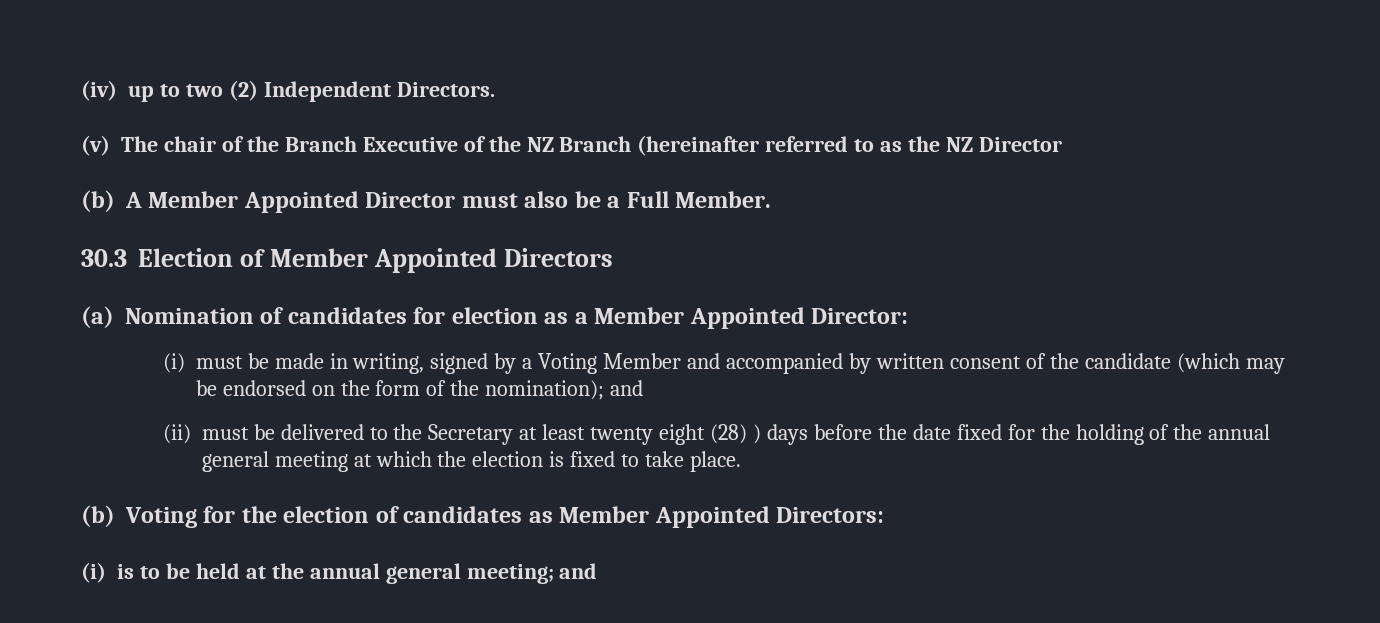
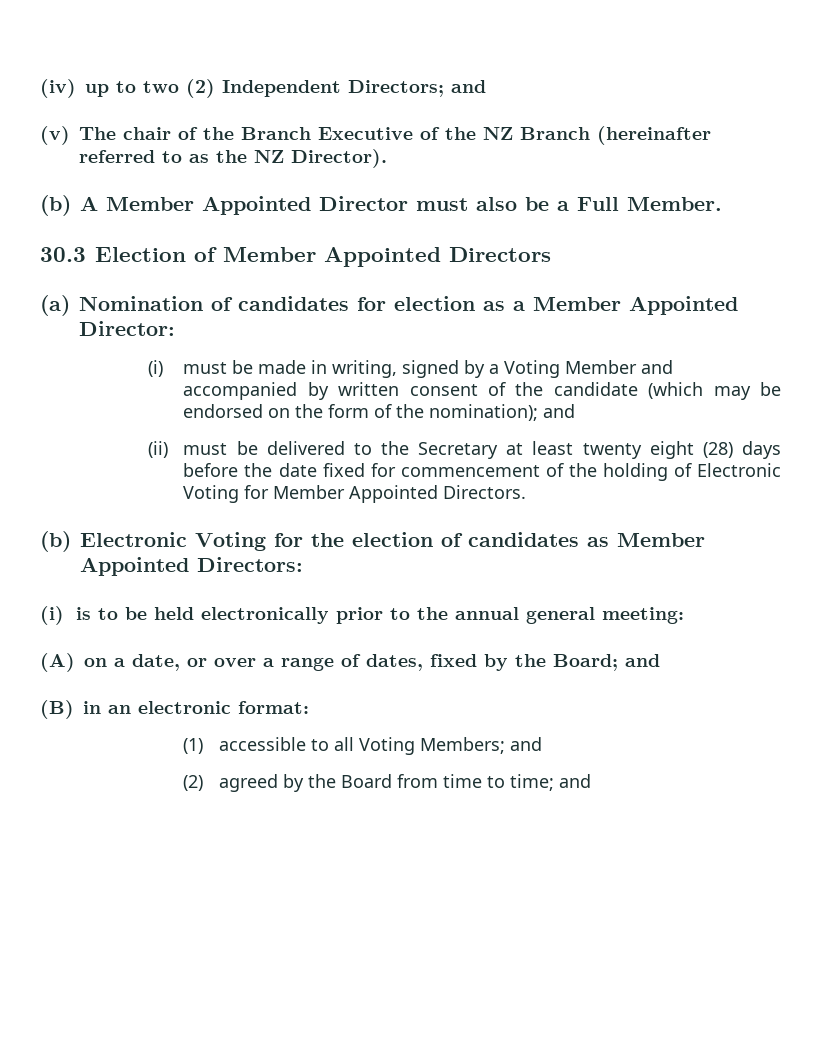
[396,82,495,97] Directors. -> [348,80,486,97] Directors; and
[979,137,1063,152] Director -> [291,149,387,168] Director).
[753,424,762,444] ) -> (733, 450) none
(1035, 432) none -> [400,463,564,477] commencement of
[1173,424,1271,440] [201,451,742,472] [81,505,115,527] the annual general meeting at which the election is fixed to take place. // (b) -> [696,463,781,477] [183,485,527,503] [40,531,187,552] Electronic Voting for Member Appointed Directors. // (b) Electronic
[245,563,554,584] at the annual general meeting; -> [200,607,684,624] [40,653,660,672] [40,700,309,719] [183,737,543,755] [183,774,555,792] electronically prior to the annual general meeting: // (A) on a date, or over a range of dates, fixed by the Board; and // (B) in an electronic format: // (1) accessible to all Voting Members; and // (2) agreed by the Board from time to time;

